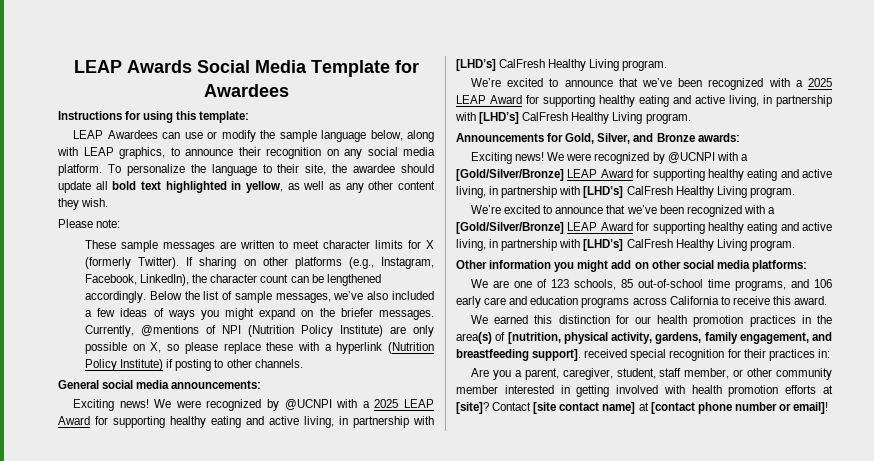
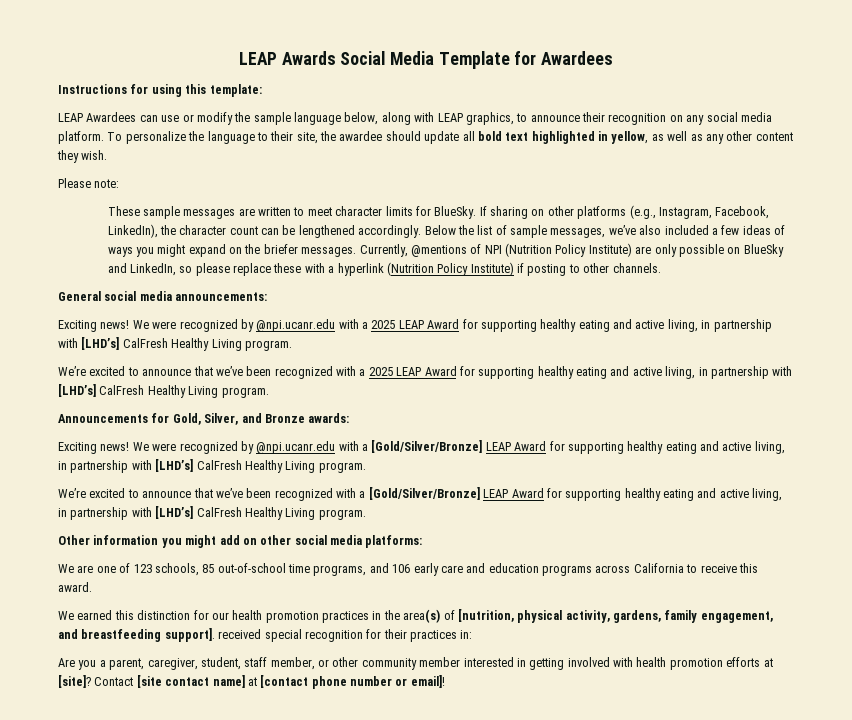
[426,240,434,249] [84,257,180,269] X (formerly Twitter). -> [434,206,477,219] BlueSky.
[150,342,162,353] X, -> [743,244,784,257] [107,263,176,276] BlueSky and LinkedIn,
[284,399,332,410] @UCNPI -> [256,319,336,332] @npi.ucanr.edu
[667,152,715,163] @UCNPI -> [256,441,336,454] @npi.ucanr.edu

